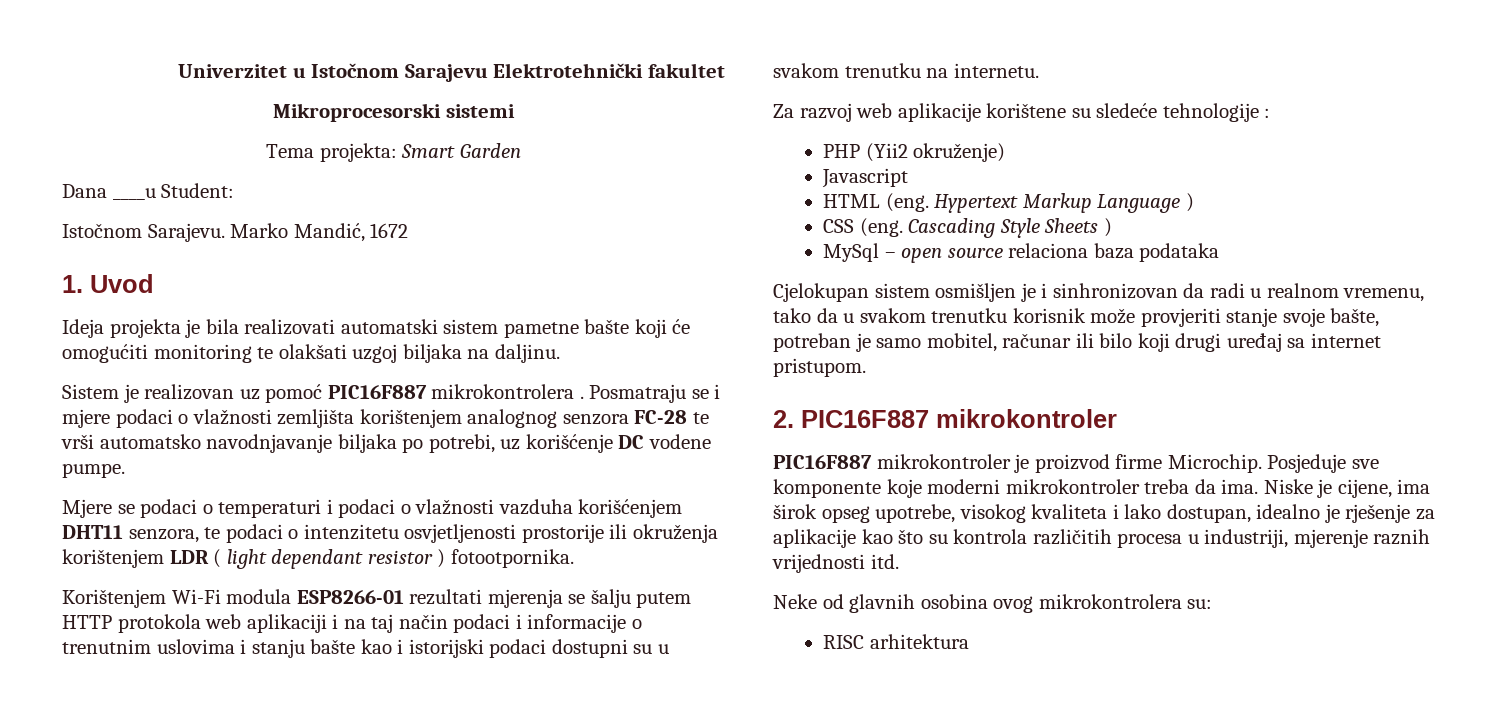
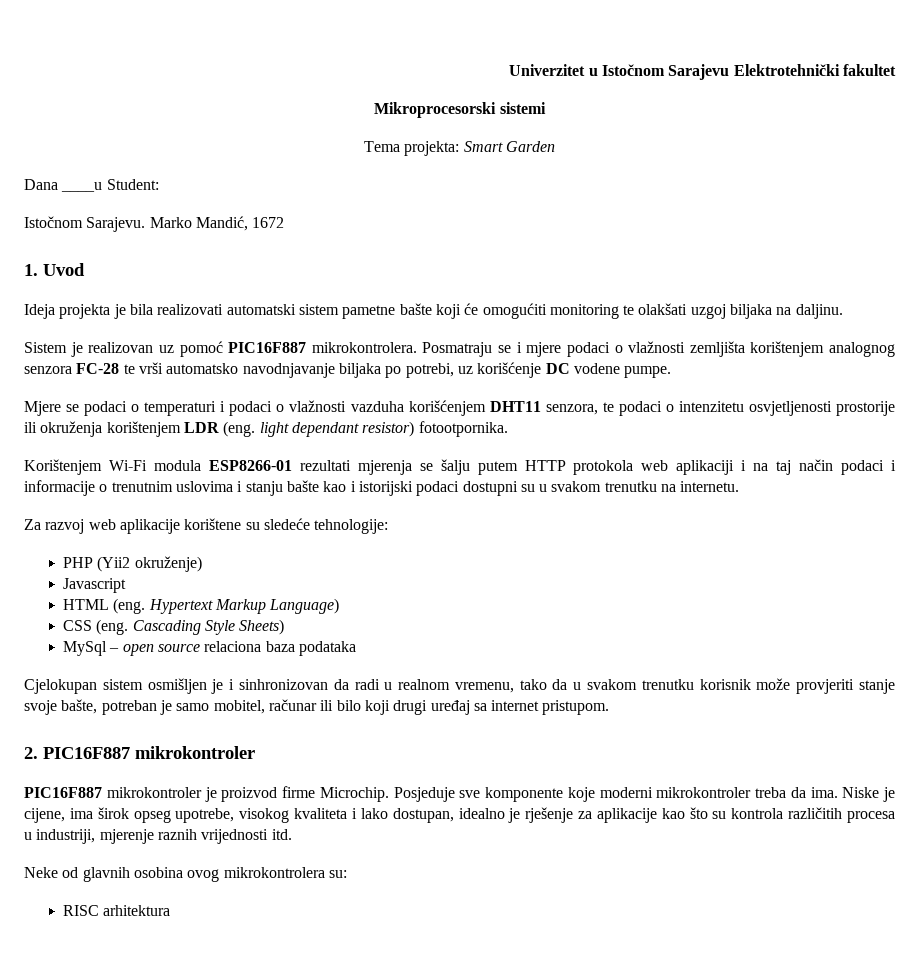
[431,384,584,399] mikrokontrolera . -> [311,342,417,353] mikrokontrolera.
[213,549,222,568] ( -> [223,421,256,437] (eng.
[367,549,446,568] resistor ) -> [362,421,415,437] resistor)
[1162,103,1271,122] tehnologije : -> [314,519,389,534] tehnologije:
[1097,193,1194,213] Language ) -> [269,598,340,614] Language)
[1044,218,1112,237] Sheets ) -> [239,619,285,635] Sheets)

